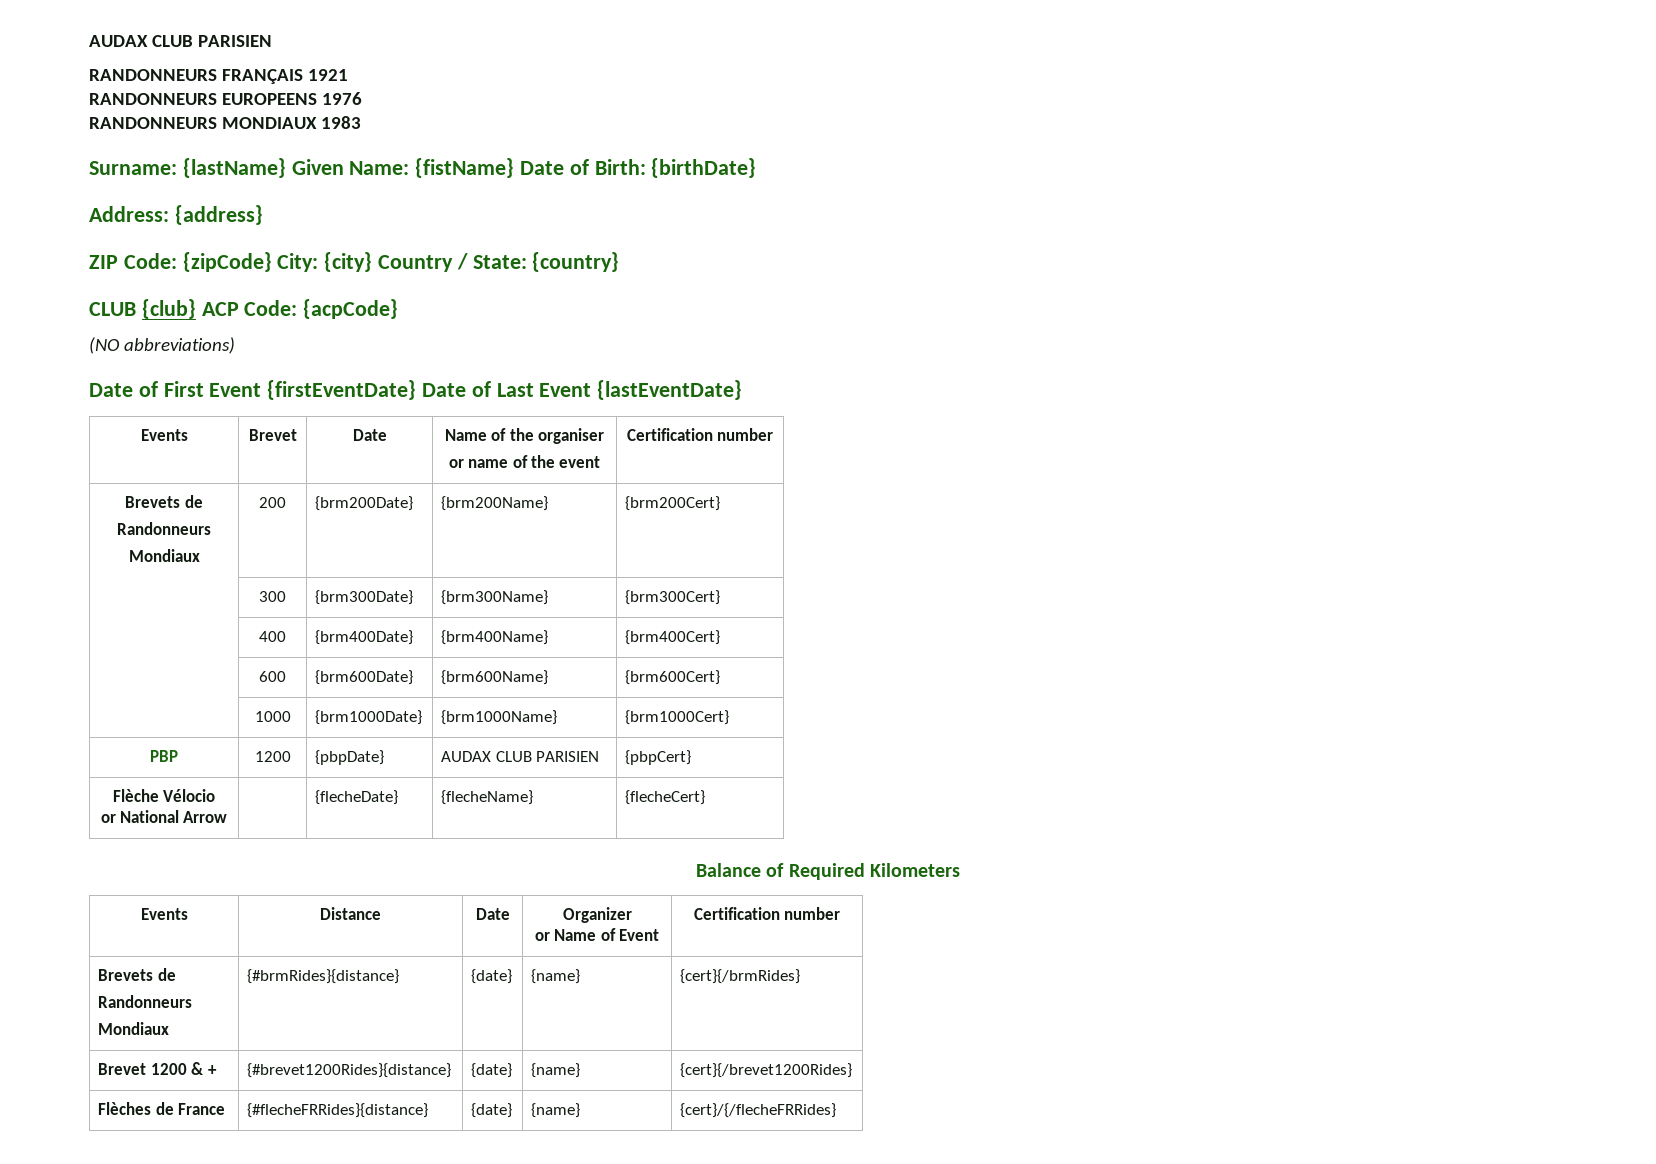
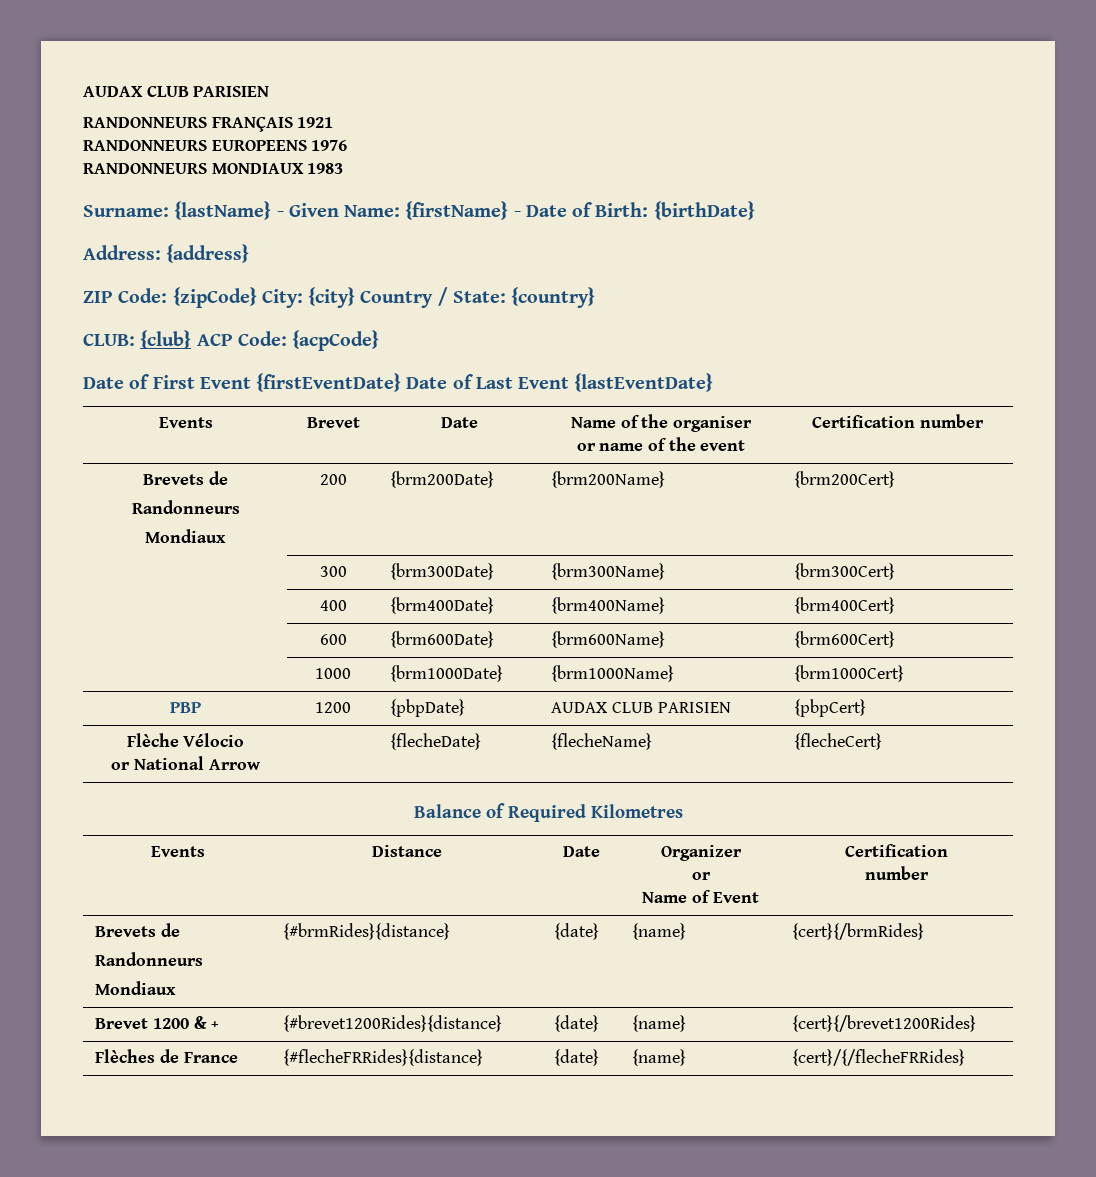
(286, 168) none -> [276,211,284,217] -
[415,158,515,178] {fistName} -> [405,201,521,220] {firstName} -
[89,302,136,316] CLUB -> [83,333,135,346] CLUB:
[89,337,235,354] // (NO abbreviations) -> (380, 340) none
[870,863,961,877] Kilometers -> [590,804,683,818] Kilometres
(550, 936) none -> (711, 876) //
(780, 913) none -> (948, 850) //

